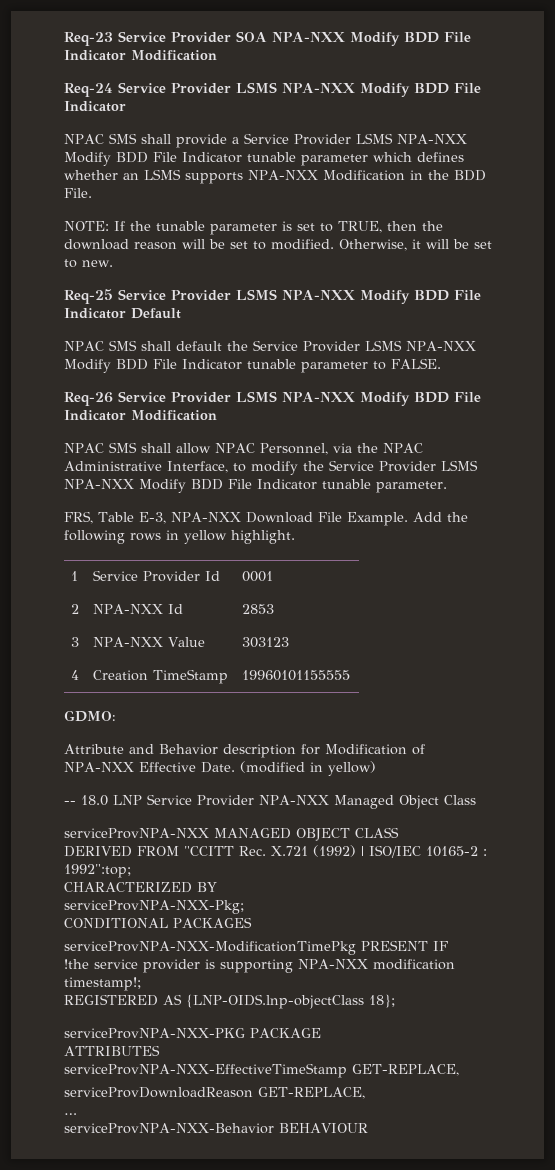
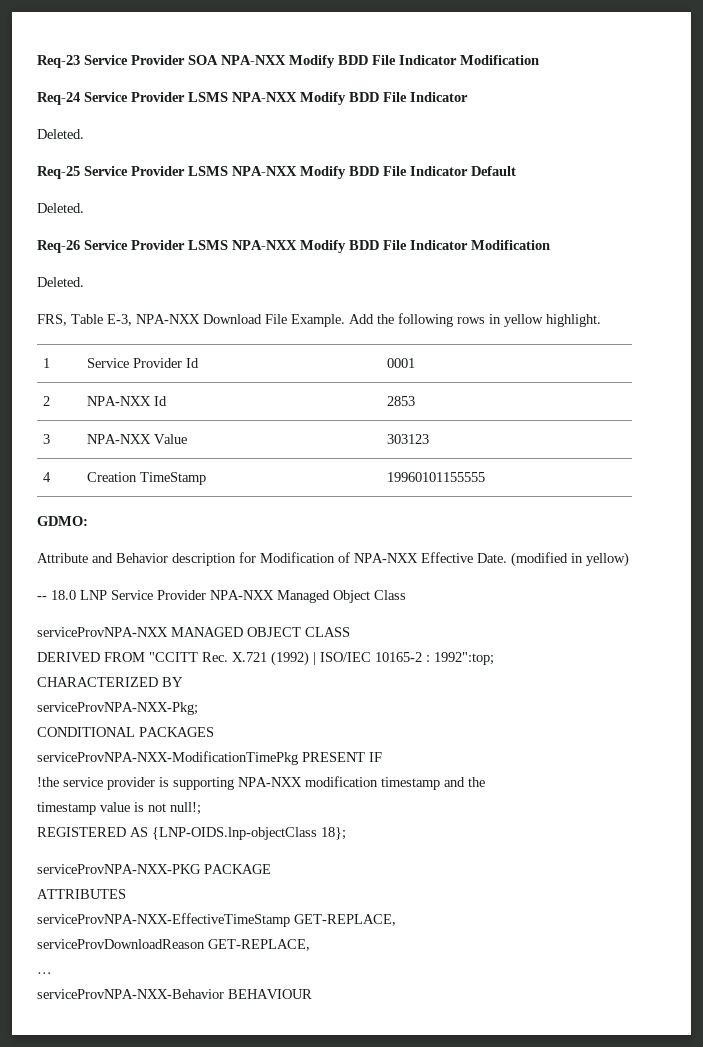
[64,133,467,148] [64,152,464,166] [64,169,486,184] [64,188,92,198] [64,221,443,235] [64,239,492,251] [64,259,113,268] NPAC SMS shall provide a Service Provider LSMS NPA-NXX Modify BDD File Indicator tunable parameter which defines whether an LSMS supports NPA-NXX Modification in the BDD File. // NOTE: If the tunable parameter is set to TRUE, then the download reason will be set to modified. Otherwise, it will be set to new. -> [37,129,84,139] Deleted.
[64,340,476,352] [64,358,441,373] NPAC SMS shall default the Service Provider LSMS NPA-NXX Modify BDD File Indicator tunable parameter to FALSE. -> [37,203,84,213] Deleted.
[64,442,423,455] [64,460,478,475] [64,479,447,493] NPAC SMS shall allow NPAC Personnel, via the NPAC Administrative Interface, to modify the Service Provider LSMS NPA-NXX Modify BDD File Indicator tunable parameter. -> [37,277,84,287] Deleted.
[64,977,141,991] timestamp!; -> [381,777,485,790] [37,802,201,815] timestamp and the // timestamp value is not null!;

